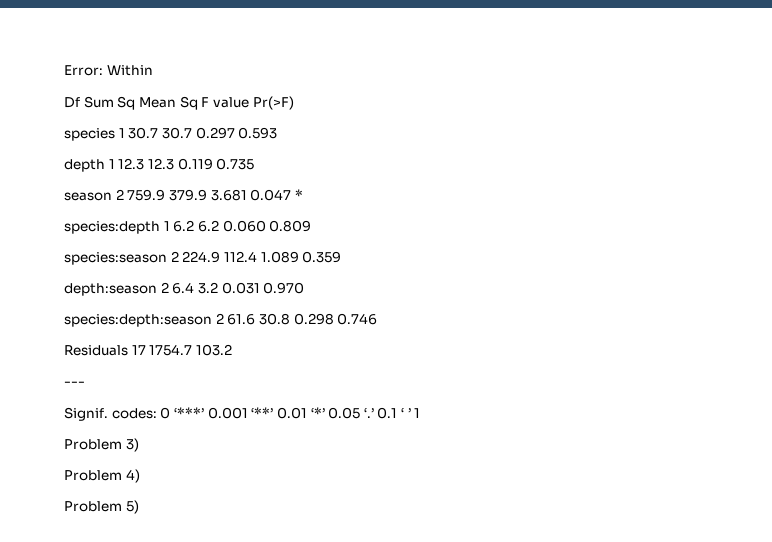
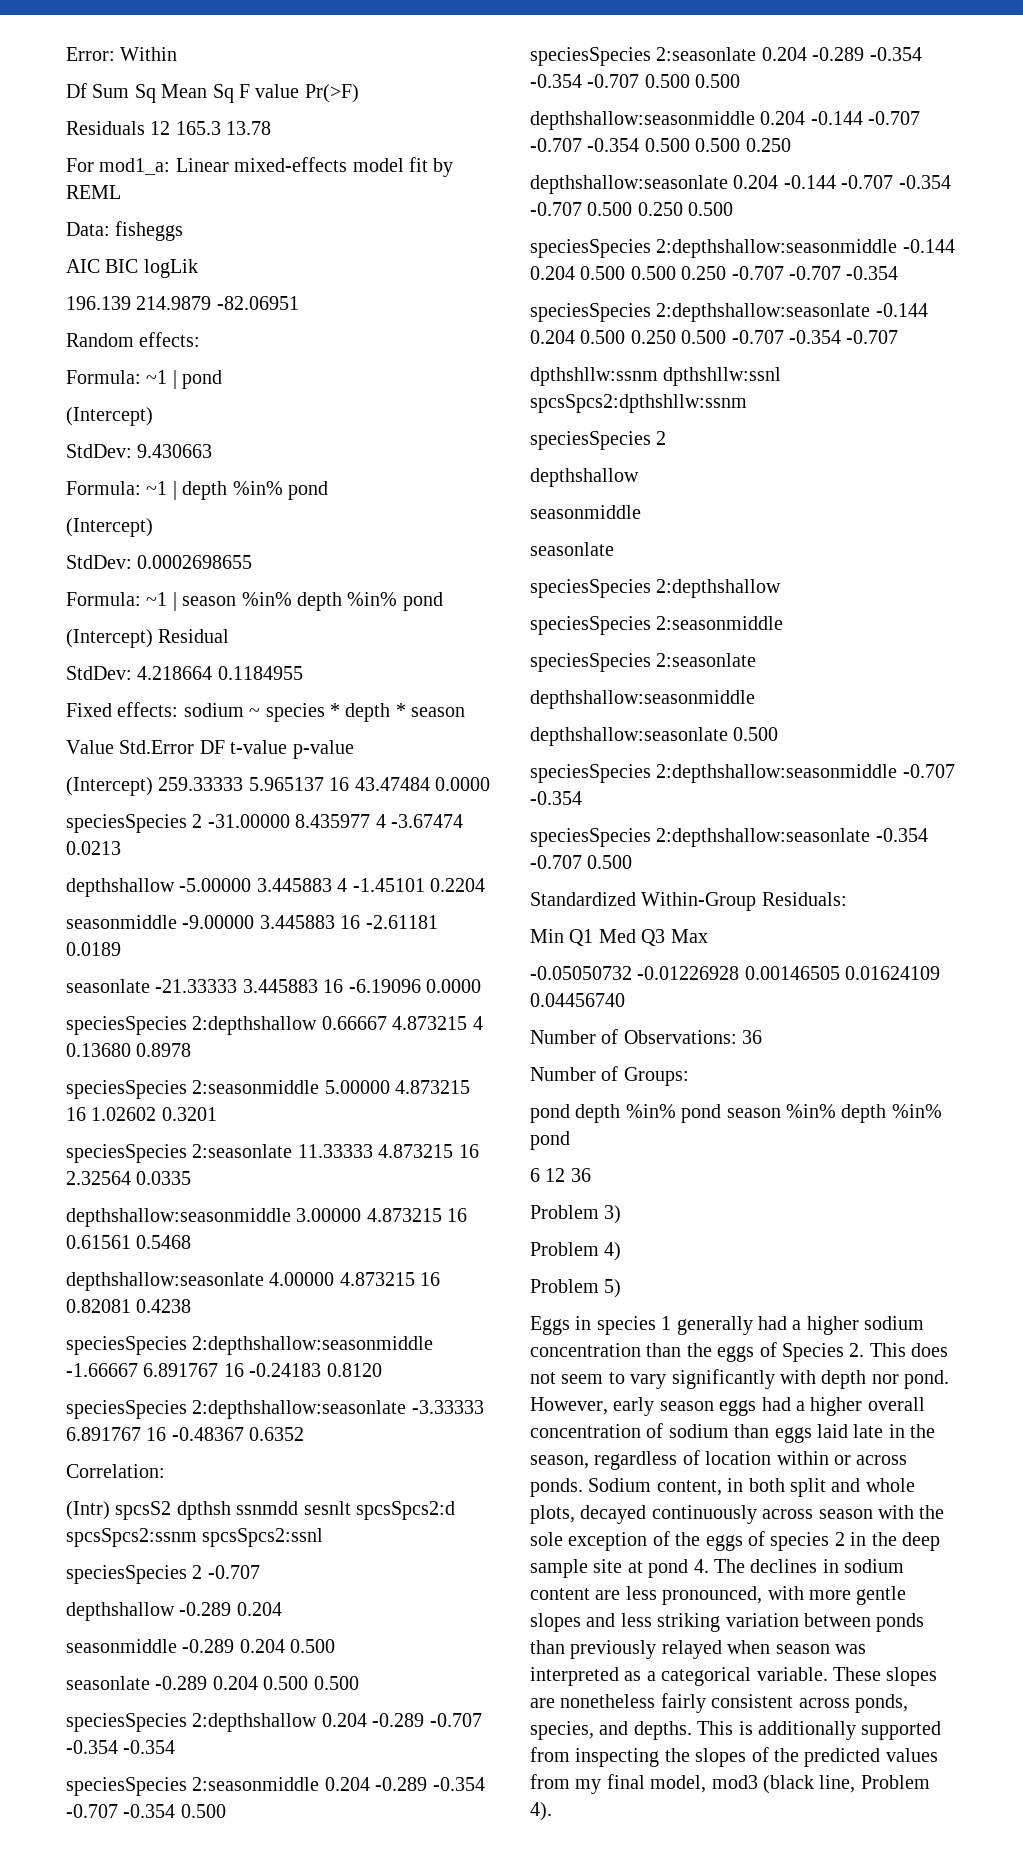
[64,127,278,141] [64,158,255,172] [64,189,303,201] [64,220,312,234] [64,251,342,265] [64,282,305,296] [64,313,378,327] [64,344,232,356] [64,381,85,386] [64,407,421,421] species 1 30.7 30.7 0.297 0.593 // depth 1 12.3 12.3 0.119 0.735 // season 2 759.9 379.9 3.681 0.047 * // species:depth 1 6.2 6.2 0.060 0.809 // species:season 2 224.9 112.4 1.089 0.359 // depth:season 2 6.4 3.2 0.031 0.970 // species:depth:season 2 61.6 30.8 0.298 0.746 // Residuals 17 1754.7 103.2 // --- // Signif. codes: 0 ‘***’ 0.001 ‘**’ 0.01 ‘*’ 0.05 ‘.’ 0.1 ‘ ’ 1 -> [66,121,272,135] [66,157,454,177] [66,185,121,199] [66,221,184,241] [66,259,198,278] [66,296,299,310] [66,332,201,347] [66,370,223,389] [66,407,153,426] [66,444,213,458] [66,481,328,500] [66,518,153,537] [66,555,253,569] [66,592,443,611] [66,629,230,648] [66,666,303,680] [66,702,466,722] [66,740,354,759] [66,777,490,796] [66,814,463,833] [66,841,121,855] [66,878,485,897] [66,915,438,929] [66,942,121,956] [66,979,481,993] [66,1016,483,1035] [66,1043,192,1057] [66,1080,471,1099] [66,1107,217,1121] [66,1144,479,1163] [66,1171,192,1185] [66,1208,468,1227] [66,1235,192,1249] [66,1272,441,1291] [66,1299,192,1313] [66,1336,434,1355] [66,1363,382,1377] [66,1400,484,1419] [66,1427,305,1441] [66,1464,165,1478] [66,1501,455,1520] [66,1528,324,1547] [66,1565,260,1584] [66,1602,282,1621] [66,1639,336,1653] [66,1676,359,1690] [66,1713,482,1732] [66,1740,176,1754] [66,1777,485,1796] [66,1804,226,1818] [530,47,922,66] [530,74,741,88] [530,111,921,130] [530,138,791,152] [530,175,951,194] [530,202,734,216] [530,239,955,258] [530,266,899,280] [530,303,928,322] [530,330,899,344] [530,367,782,386] [530,394,747,413] [530,431,667,450] [530,468,639,487] [530,505,641,519] [530,542,614,556] [530,579,782,598] [530,616,784,635] [530,653,757,672] [530,690,755,709] [530,727,779,746] [530,764,955,783] [530,791,582,805] [530,828,928,847] [530,855,633,869] [530,892,847,911] [530,929,708,946] [530,966,941,980] [530,993,625,1007] [530,1029,763,1044] [530,1066,689,1086] [530,1104,942,1123] [530,1131,570,1150] [530,1168,591,1182] Residuals 12 165.3 13.78 // For mod1_a: Linear mixed-effects model fit by REML // Data: fisheggs // AIC BIC logLik // 196.139 214.9879 -82.06951 // Random effects: // Formula: ~1 | pond // (Intercept) // StdDev: 9.430663 // Formula: ~1 | depth %in% pond // (Intercept) // StdDev: 0.0002698655 // Formula: ~1 | season %in% depth %in% pond // (Intercept) Residual // StdDev: 4.218664 0.1184955 // Fixed effects: sodium ~ species * depth * season // Value Std.Error DF t-value p-value // (Intercept) 259.33333 5.965137 16 43.47484 0.0000 // speciesSpecies 2 -31.00000 8.435977 4 -3.67474 0.0213 // depthshallow -5.00000 3.445883 4 -1.45101 0.2204 // seasonmiddle -9.00000 3.445883 16 -2.61181 0.0189 // seasonlate -21.33333 3.445883 16 -6.19096 0.0000 // speciesSpecies 2:depthshallow 0.66667 4.873215 4 0.13680 0.8978 // speciesSpecies 2:seasonmiddle 5.00000 4.873215 16 1.02602 0.3201 // speciesSpecies 2:seasonlate 11.33333 4.873215 16 2.32564 0.0335 // depthshallow:seasonmiddle 3.00000 4.873215 16 0.61561 0.5468 // depthshallow:seasonlate 4.00000 4.873215 16 0.82081 0.4238 // speciesSpecies 2:depthshallow:seasonmiddle -1.66667 6.891767 16 -0.24183 0.8120 // speciesSpecies 2:depthshallow:seasonlate -3.33333 6.891767 16 -0.48367 0.6352 // Correlation: // (Intr) spcsS2 dpthsh ssnmdd sesnlt spcsSpcs2:d spcsSpcs2:ssnm spcsSpcs2:ssnl // speciesSpecies 2 -0.707 // depthshallow -0.289 0.204 // seasonmiddle -0.289 0.204 0.500 // seasonlate -0.289 0.204 0.500 0.500 // speciesSpecies 2:depthshallow 0.204 -0.289 -0.707 -0.354 -0.354 // speciesSpecies 2:seasonmiddle 0.204 -0.289 -0.354 -0.707 -0.354 0.500 // speciesSpecies 2:seasonlate 0.204 -0.289 -0.354 -0.354 -0.707 0.500 0.500 // depthshallow:seasonmiddle 0.204 -0.144 -0.707 -0.707 -0.354 0.500 0.500 0.250 // depthshallow:seasonlate 0.204 -0.144 -0.707 -0.354 -0.707 0.500 0.250 0.500 // speciesSpecies 2:depthshallow:seasonmiddle -0.144 0.204 0.500 0.500 0.250 -0.707 -0.707 -0.354 // speciesSpecies 2:depthshallow:seasonlate -0.144 0.204 0.500 0.250 0.500 -0.707 -0.354 -0.707 // dpthshllw:ssnm dpthshllw:ssnl spcsSpcs2:dpthshllw:ssnm // speciesSpecies 2 // depthshallow // seasonmiddle // seasonlate // speciesSpecies 2:depthshallow // speciesSpecies 2:seasonmiddle // speciesSpecies 2:seasonlate // depthshallow:seasonmiddle // depthshallow:seasonlate 0.500 // speciesSpecies 2:depthshallow:seasonmiddle -0.707 -0.354 // speciesSpecies 2:depthshallow:seasonlate -0.354 -0.707 0.500 // Standardized Within-Group Residuals: // Min Q1 Med Q3 Max // -0.05050732 -0.01226928 0.00146505 0.01624109 0.04456740 // Number of Observations: 36 // Number of Groups: // pond depth %in% pond season %in% depth %in% pond // 6 12 36
(139, 507) none -> [530,1316,925,1335] [530,1342,949,1362] [530,1369,950,1389] [530,1397,925,1416] [530,1423,936,1443] [530,1450,908,1470] [530,1478,915,1497] [530,1505,945,1524] [530,1531,940,1551] [530,1559,905,1578] [530,1586,907,1605] [530,1613,925,1632] [530,1640,866,1659] [530,1667,938,1686] [530,1693,908,1713] [530,1721,942,1740] [530,1747,938,1767] [530,1774,930,1794] [530,1802,552,1821] // Eggs in species 1 generally had a higher sodium concentration than the eggs of Species 2. This does not seem to vary significantly with depth nor pond. However, early season eggs had a higher overall concentration of sodium than eggs laid late in the season, regardless of location within or across ponds. Sodium content, in both split and whole plots, decayed continuously across season with the sole exception of the eggs of species 2 in the deep sample site at pond 4. The declines in sodium content are less pronounced, with more gentle slopes and less striking variation between ponds than previously relayed when season was interpreted as a categorical variable. These slopes are nonetheless fairly consistent across ponds, species, and depths. This is additionally supported from inspecting the slopes of the predicted values from my final model, mod3 (black line, Problem 4).

